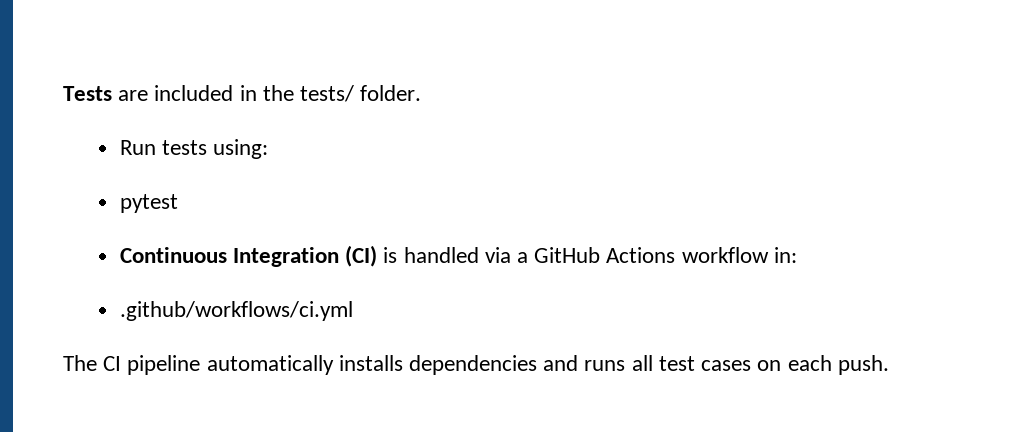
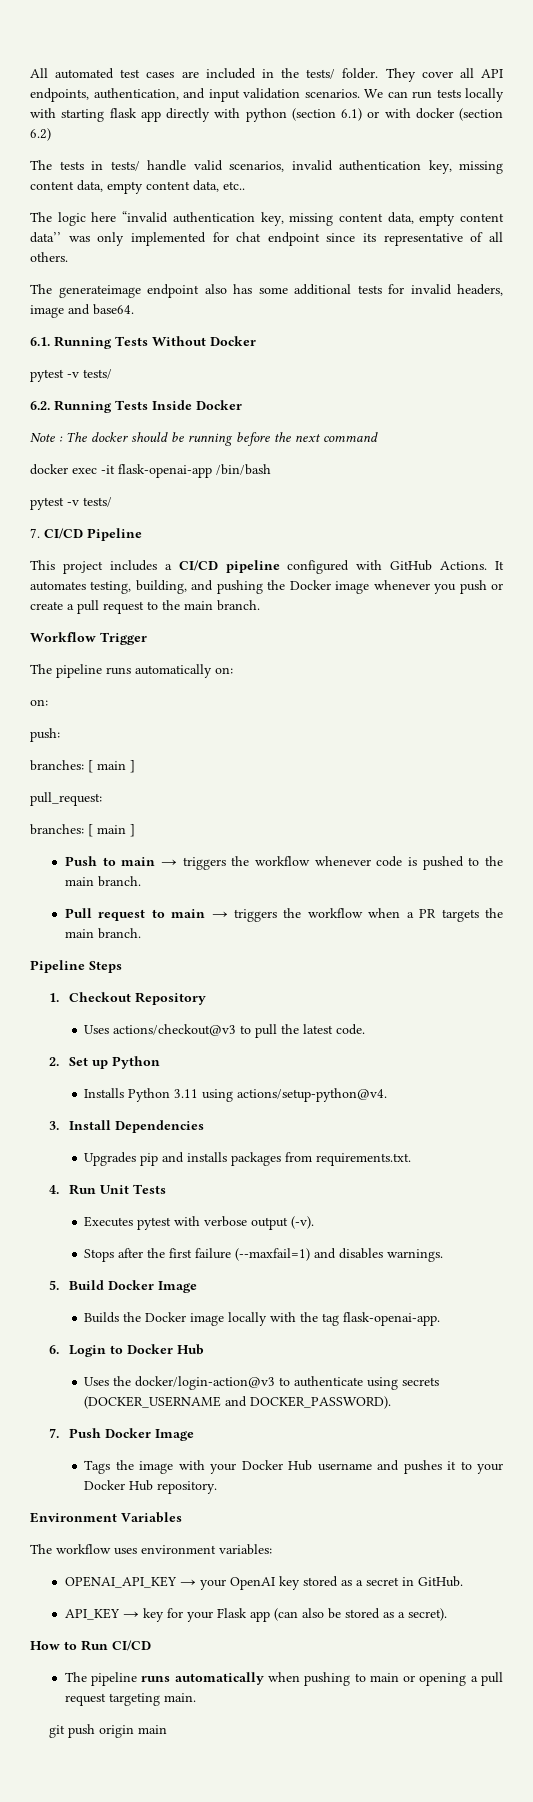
[63,86,112,101] Tests -> [30,68,175,79] All automated test cases
[119,139,269,159] [119,194,178,213] [119,245,797,267] [119,301,353,321] [63,355,889,375] // Run tests using: // pytest // Continuous Integration (CI) is handled via a GitHub Actions workflow in: // .github/workflows/ci.yml // The CI pipeline automatically installs dependencies and runs all test cases on each push. -> [385,68,503,82] [30,88,504,102] [30,108,503,122] [30,128,51,141] [30,160,503,174] [30,180,245,194] [30,211,504,226] [30,232,503,246] [30,252,68,262] [30,284,503,298] [30,304,134,318] [30,336,256,349] [30,369,112,382] [30,400,242,413] [30,432,378,446] [30,464,271,478] [30,497,112,510] [30,528,142,541] [30,560,504,574] [30,580,503,594] [30,600,260,614] [30,632,147,645] [30,664,233,678] [30,699,48,706] [30,728,60,742] [30,760,135,773] [30,792,102,806] [30,824,135,837] [64,856,503,870] [64,876,141,887] [64,908,503,922] [64,928,141,939] [30,960,122,973] [49,992,206,1005] [84,1024,366,1038] [49,1056,160,1069] [84,1088,388,1102] [49,1120,204,1133] [84,1152,412,1166] [49,1184,166,1195] [84,1216,315,1230] [84,1248,444,1262] [49,1280,197,1293] [84,1312,441,1326] [49,1344,204,1357] [84,1376,440,1390] [84,1396,392,1409] [49,1428,194,1441] [84,1460,503,1474] [84,1480,218,1494] [30,1512,182,1523] [30,1544,272,1555] [64,1576,463,1590] [64,1608,447,1622] [30,1640,151,1651] [64,1672,503,1686] [64,1693,196,1706] [49,1724,168,1738] They cover all API endpoints, authentication, and input validation scenarios. We can run tests locally with starting flask app directly with python (section 6.1) or with docker (section 6.2) // The tests in tests/ handle valid scenarios, invalid authentication key, missing content data, empty content data, etc.. // The logic here “invalid authentication key, missing content data, empty content data’’ was only implemented for chat endpoint since its representative of all others. // The generateimage endpoint also has some additional tests for invalid headers, image and base64. // 6.1. Running Tests Without Docker // pytest -v tests/ // 6.2. Running Tests Inside Docker // Note : The docker should be running before the next command // docker exec -it flask-openai-app /bin/bash // pytest -v tests/ // 7. CI/CD Pipeline // This project includes a CI/CD pipeline configured with GitHub Actions. It automates testing, building, and pushing the Docker image whenever you push or create a pull request to the main branch. // Workflow Trigger // The pipeline runs automatically on: // on: // push: // branches: [ main ] // pull_request: // branches: [ main ] // Push to main → triggers the workflow whenever code is pushed to the main branch. // Pull request to main → triggers the workflow when a PR targets the main branch. // Pipeline Steps // 1. Checkout Repository // Uses actions/checkout@v3 to pull the latest code. // 2. Set up Python // Installs Python 3.11 using actions/setup-python@v4. // 3. Install Dependencies // Upgrades pip and installs packages from requirements.txt. // 4. Run Unit Tests // Executes pytest with verbose output (-v). // Stops after the first failure (--maxfail=1) and disables warnings. // 5. Build Docker Image // Builds the Docker image locally with the tag flask-openai-app. // 6. Login to Docker Hub // Uses the docker/login-action@v3 to authenticate using secrets (DOCKER_USERNAME and DOCKER_PASSWORD). // 7. Push Docker Image // Tags the image with your Docker Hub username and pushes it to your Docker Hub repository. // Environment Variables // The workflow uses environment variables: // OPENAI_API_KEY → your OpenAI key stored as a secret in GitHub. // API_KEY → key for your Flask app (can also be stored as a secret). // How to Run CI/CD // The pipeline runs automatically when pushing to main or opening a pull request targeting main. // git push origin main

